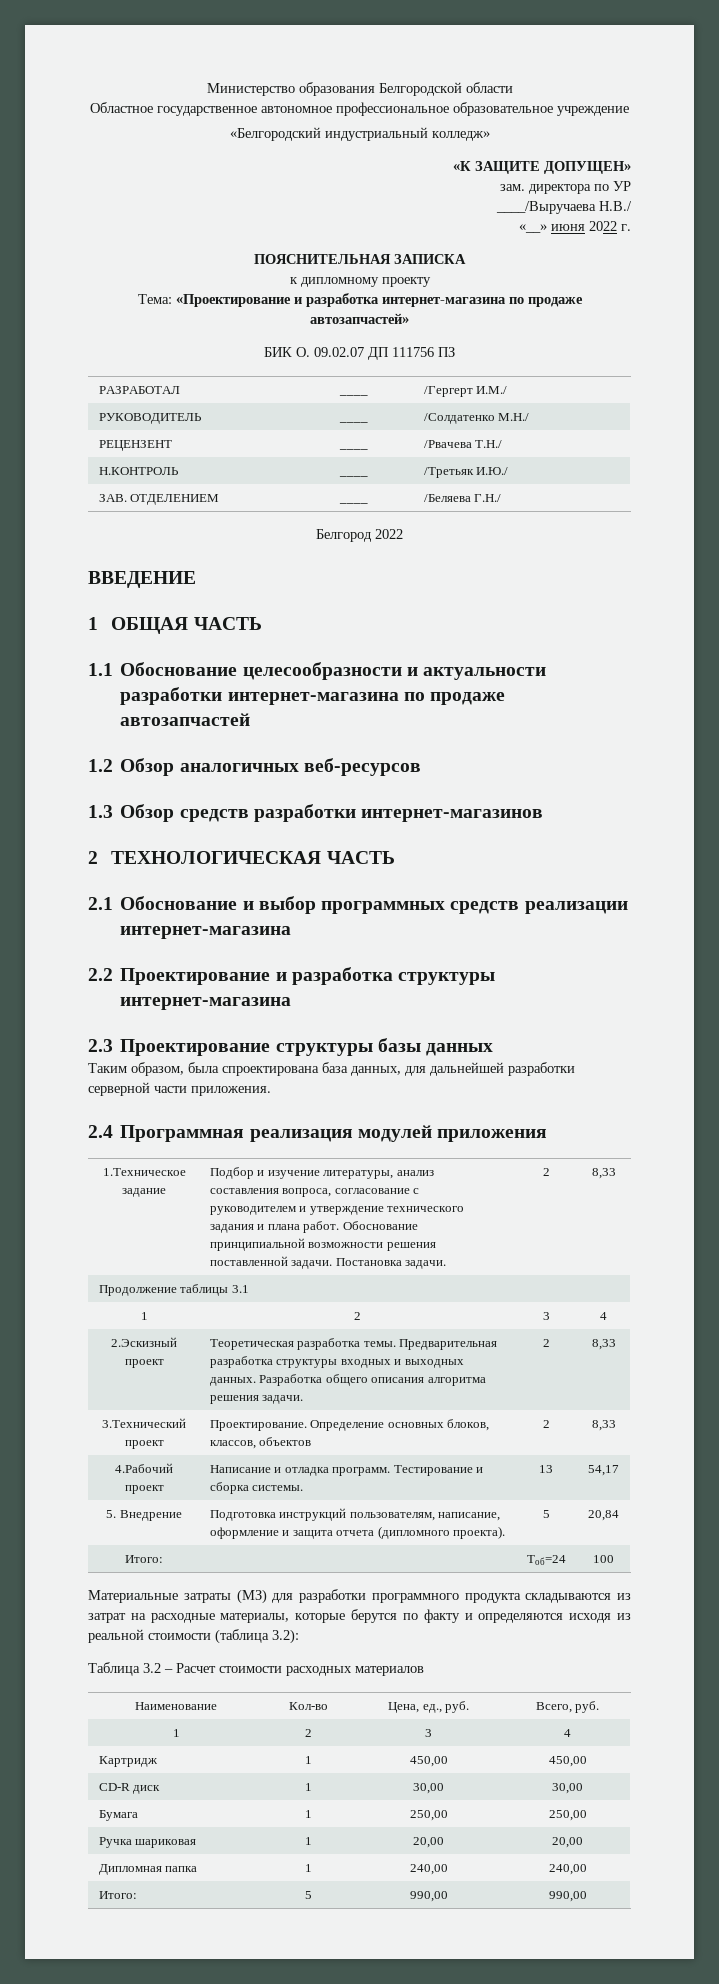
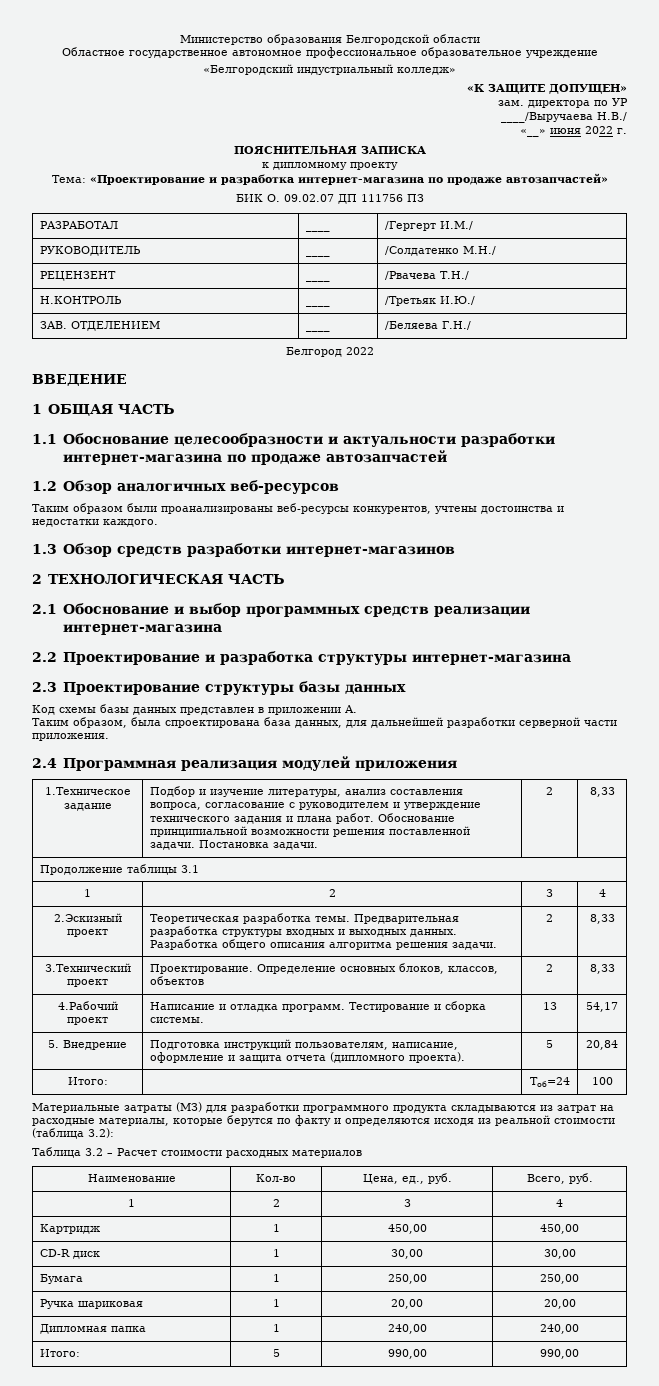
(421, 767) none -> [32,503,564,514] [32,519,158,527] // Таким образом были проанализированы веб-ресурсы конкурентов, учтены достоинства и недостатки каждого.
(494, 1049) none -> [32,704,357,715] // Код схемы базы данных представлен в приложении А.

